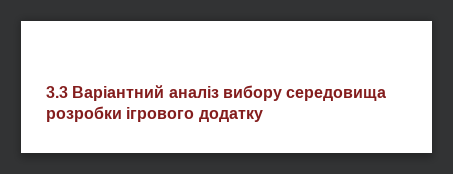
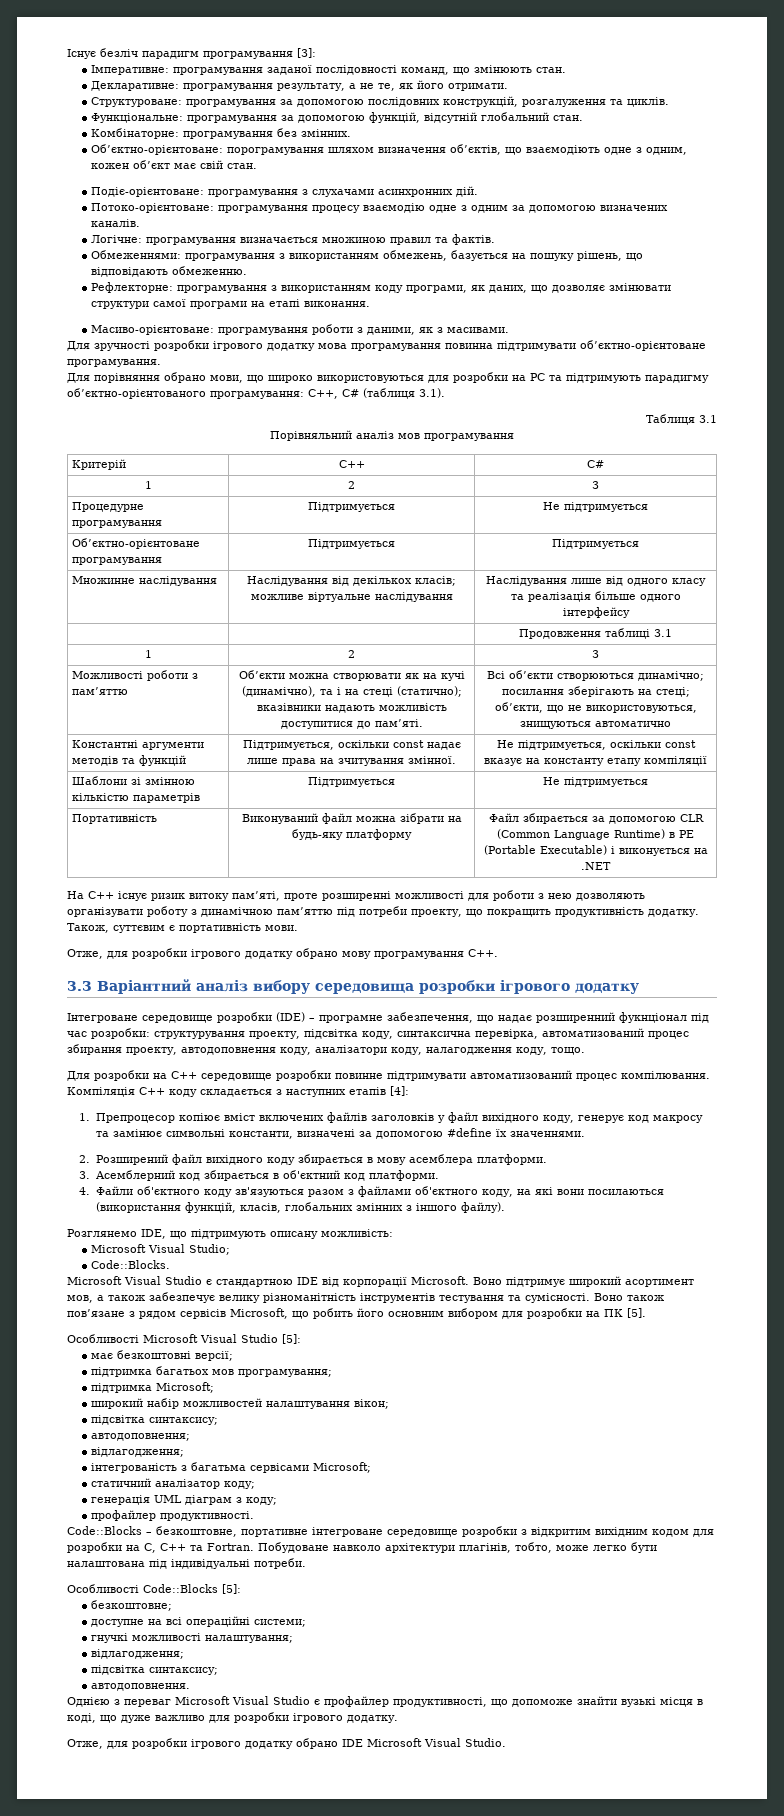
(46, 92) none -> [67,48,316,59] [91,65,567,75] [91,80,509,91] [91,96,670,107] [91,112,584,123] [91,128,352,139] [91,144,688,155] [91,160,258,169] [91,186,479,197] [91,203,669,213] [91,219,141,227] [91,234,496,245] [91,250,644,261] [91,266,248,277] [91,282,672,293] [91,299,371,309] [91,324,510,335] [67,340,706,351] [67,359,161,367] [67,372,709,383] [67,388,445,399] [646,414,717,425] [270,430,514,441] [72,459,127,470] [338,460,365,468] [587,460,604,468] [144,481,152,489] [348,481,355,489] [592,481,599,489] [72,502,145,512] [72,520,163,528] [308,502,395,512] [543,502,648,512] [72,538,201,549] [72,557,163,565] [308,539,395,549] [552,539,639,549] [72,576,218,586] [247,576,456,586] [250,592,453,602] [486,576,706,586] [510,591,681,602] [562,607,630,618] [519,628,672,639] [144,650,152,658] [348,650,355,658] [592,650,599,658] [72,670,199,681] [72,687,129,695] [238,670,465,681] [241,686,462,697] [256,703,447,713] [280,719,423,729] [487,670,704,681] [501,686,690,697] [494,702,697,713] [520,721,671,729] [72,740,205,750] [72,755,187,766] [242,740,461,750] [247,756,456,766] [496,740,696,750] [484,756,707,766] [72,776,196,785] [72,793,201,803] [308,777,395,787] [543,777,648,787] [72,814,158,824] [241,813,462,824] [292,829,412,840] [488,813,704,824] [497,829,694,840] [483,845,708,856] [581,862,611,870] [67,890,645,901] [67,906,699,917] [67,923,298,933] [67,948,498,959] Існує безліч парадигм програмування [3]: // Імперативне: програмування заданої послідовності команд, що змінюють стан. // Декларативне: програмування результату, а не те, як його отримати. // Структуроване: програмування за допомогою послідовних конструкцій, розгалуження та циклів. // Функціональне: програмування за допомогою функцій, відсутній глобальний стан. // Комбінаторне: програмування без змінних. // Об’єктно-орієнтоване: порограмування шляхом визначення об’єктів, що взаємодіють одне з одним, кожен об’єкт має свій стан. // Подіє-орієнтоване: програмування з слухачами асинхронних дій. // Потоко-орієнтоване: програмування процесу взаємодію одне з одним за допомогою визначених каналів. // Логічне: програмування визначається множиною правил та фактів. // Обмеженнями: програмування з використанням обмежень, базується на пошуку рішень, що відповідають обмеженню. // Рефлекторне: програмування з використанням коду програми, як даних, що дозволяє змінювати структури самої програми на етапі виконання. // Масиво-орієнтоване: програмування роботи з даними, як з масивами. // Для зручності розробки ігрового додатку мова програмування повинна підтримувати об’єктно-орієнтоване програмування. // Для порівняння обрано мови, що широко використовуються для розробки на PC та підтримують парадигму об’єктно-орієнтованого програмування: С++, C# (таблиця 3.1). // Таблиця 3.1 // Порівняльний аналіз мов програмування // Критерій | С++ | C# // 1 | 2 | 3 // Процедурне програмування | Підтримується | Не підтримується // Об’єктно-орієнтоване програмування | Підтримується | Підтримується // Множинне наслідування | Наслідування від декількох класів; можливе віртуальне наслідування | Наслідування лише від одного класу та реалізація більше одного інтерфейсу // | | Продовження таблиці 3.1 // 1 | 2 | 3 // Можливості роботи з пам’яттю | Об’єкти можна створювати як на кучі (динамічно), та і на стеці (статично); вказівники надають можливість доступитися до пам’яті. | Всі об’єкти створюються динамічно; посилання зберігають на стеці; об’єкти, що не використовуються, знищуються автоматично // Константні аргументи методів та функцій | Підтримується, оскільки const надає лише права на зчитування змінної. | Не підтримується, оскільки const вказує на константу етапу компіляції // Шаблони зі змінною кількістю параметрів | Підтримується | Не підтримується // Портативність | Виконуваний файл можна зібрати на будь-яку платформу | Файл збирається за допомогою CLR (Common Language Runtime) в PE (Portable Executable) і виконується на .NET // На С++ існує ризик витоку пам’яті, проте розширенні можливості для роботи з нею дозволяють організувати роботу з динамічною пам’яттю під потреби проекту, що покращить продуктивність додатку. Також, суттєвим є портативність мови. // Отже, для розробки ігрового додатку обрано мову програмування С++. //
(263, 116) none -> [67,1012,709,1023] [67,1028,689,1039] [67,1044,585,1055] [67,1070,710,1081] [67,1086,409,1097] [79,1112,703,1123] [95,1128,585,1139] [79,1154,547,1165] [79,1170,439,1181] [79,1186,664,1197] [95,1202,505,1213] [67,1229,393,1239] [91,1244,231,1255] [91,1260,171,1269] [67,1276,694,1287] [67,1292,664,1303] [67,1308,646,1319] [67,1334,301,1344] [91,1350,234,1361] [91,1366,333,1377] [91,1382,215,1393] [91,1398,390,1409] [91,1415,219,1425] [91,1433,191,1441] [91,1447,185,1457] [91,1462,372,1473] [91,1478,256,1489] [91,1495,278,1505] [91,1510,255,1521] [67,1526,714,1537] [67,1542,657,1553] [67,1558,306,1569] [67,1584,241,1594] [91,1600,173,1611] [91,1616,307,1627] [91,1633,294,1643] [91,1649,185,1659] [91,1665,219,1675] [91,1683,191,1691] [67,1696,703,1707] [67,1712,398,1723] [67,1738,506,1749] // Інтегроване середовище розробки (IDE) – програмне забезпечення, що надає розширенний фукнціонал під час розробки: структурування проекту, підсвітка коду, синтаксична перевірка, автоматизований процес збирання проекту, автодоповнення коду, аналізатори коду, налагодження коду, тощо. // Для розробки на С++ середовище розробки повинне підтримувати автоматизований процес компілювання. Компіляція С++ коду складається з наступних етапів [4]: // 1. Препроцесор копіює вміст включених файлів заголовків у файл вихідного коду, генерує код макросу та замінює символьні константи, визначені за допомогою #define їх значеннями. // 2. Розширений файл вихідного коду збирається в мову асемблера платформи. // 3. Асемблерний код збирається в об'єктний код платформи. // 4. Файли об'єктного коду зв'язуються разом з файлами об'єктного коду, на які вони посилаються (використання функцій, класів, глобальних змінних з іншого файлу). // Розглянемо IDE, що підтримують описану можливість: // Microsoft Visual Studio; // Code::Blocks. // Microsoft Visual Studio є стандартною IDE від корпорації Microsoft. Воно підтримує широкий асортимент мов, а також забезпечує велику різноманітність інструментів тестування та сумісності. Воно також пов’язане з рядом сервісів Microsoft, що робить його основним вибором для розробки на ПК [5]. // Особливості Microsoft Visual Studio [5]: // має безкоштовні версії; // підтримка багатьох мов програмування; // підтримка Microsoft; // широкий набір можливостей налаштування вікон; // підсвітка синтаксису; // автодоповнення; // відлагодження; // інтегрованість з багатьма сервісами Microsoft; // статичний аналізатор коду; // генерація UML діаграм з коду; // профайлер продуктивності. // Code::Blocks – безкоштовне, портативне інтегроване середовище розробки з відкритим вихідним кодом для розробки на С, С++ та Fortran. Побудоване навколо архітектури плагінів, тобто, може легко бути налаштована під індивідуальні потреби. // Особливості Code::Blocks [5]: // безкоштовне; // доступне на всі операційні системи; // гнучкі можливості налаштування; // відлагодження; // підсвітка синтаксису; // автодоповнення. // Однією з переваг Microsoft Visual Studio є профайлер продуктивності, що допоможе знайти вузькі місця в коді, що дуже важливо для розробки ігрового додатку. // Отже, для розробки ігрового додатку обрано IDE Microsoft Visual Studio.

